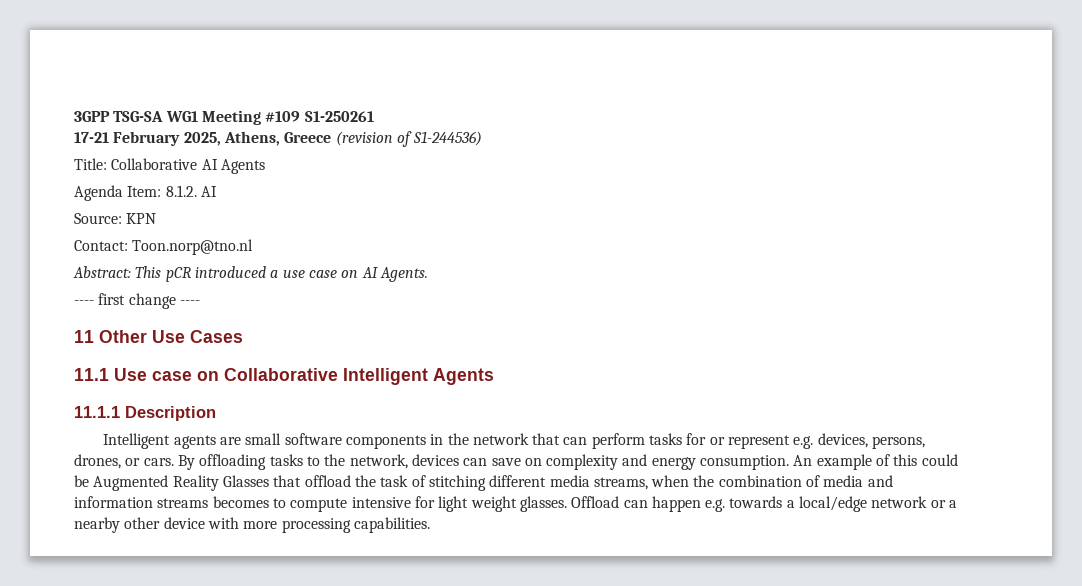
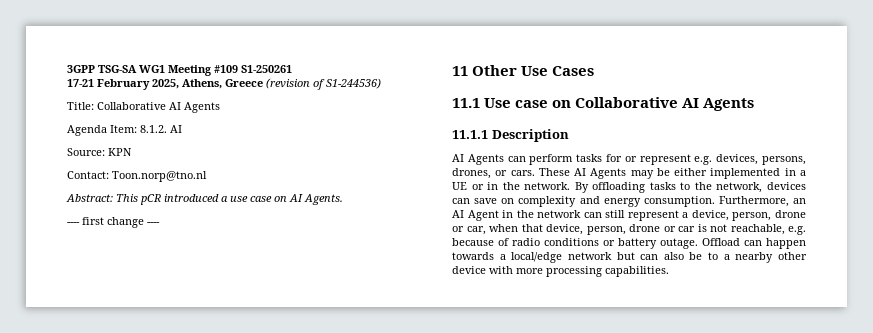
[343,368,428,385] Intelligent -> [682,98,700,108] AI
[103,433,561,449] Intelligent agents are small software components in the network that -> [452,154,504,165] AI Agents
(174, 462) none -> [538,168,806,179] [452,182,571,190] These AI Agents may be either implemented in a UE or in the network.
[793,454,958,470] [74,475,893,491] [74,496,567,512] An example of this could be Augmented Reality Glasses that offload the task of stitching different media streams, when the combination of media and information streams becomes to compute intensive for light weight glasses. -> [718,196,806,207] [452,210,806,221] [452,224,806,235] [452,238,698,249] Furthermore, an AI Agent in the network can still represent a device, person, drone or car, when that device, person, drone or car is not reachable, e.g. because of radio conditions or battery outage.
[705,499,726,512] e.g. -> (806, 243) none
[930,500,946,508] or -> [616,252,719,260] but can also be to

